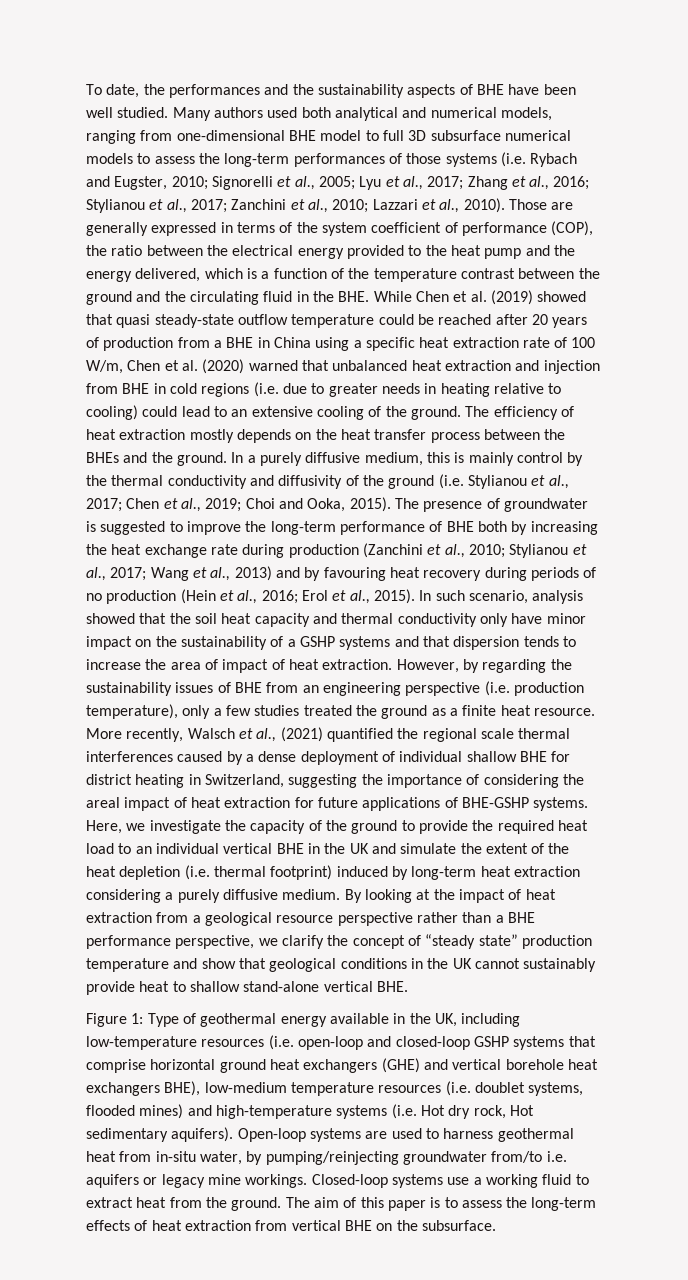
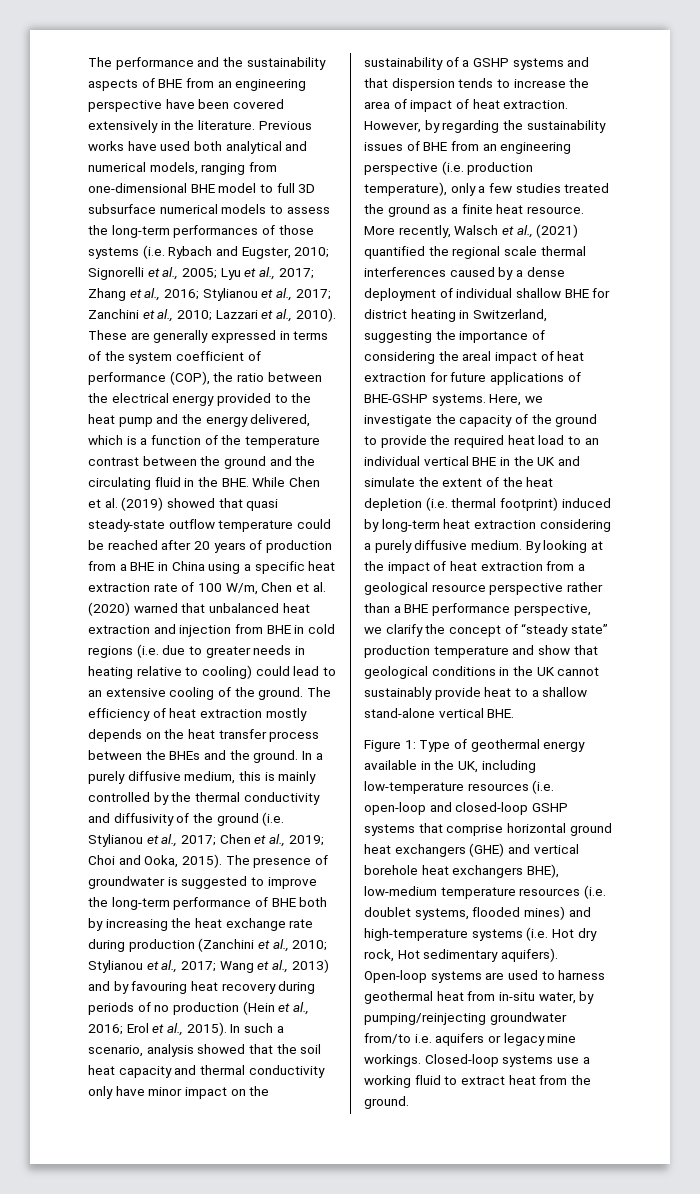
[86,84,260,98] To date, the performances -> [88,57,194,70] The performance
[508,84,576,95] [86,107,263,121] have been well studied. Many authors -> [185,78,307,91] [88,99,284,112] [88,120,312,133] [88,141,157,151] from an engineering perspective have been covered extensively in the literature. Previous works have
[508,199,547,210] Those -> [88,330,127,340] These
[516,452,563,463] control -> [88,792,150,802] controlled
(465, 595) none -> [276,1026,284,1033] a
(186, 986) none -> [531,690,539,697] a
[285,1197,597,1211] [86,1220,496,1231] The aim of this paper is to assess the long-term effects of heat extraction from vertical BHE on the subsurface. -> (409, 1102) none

